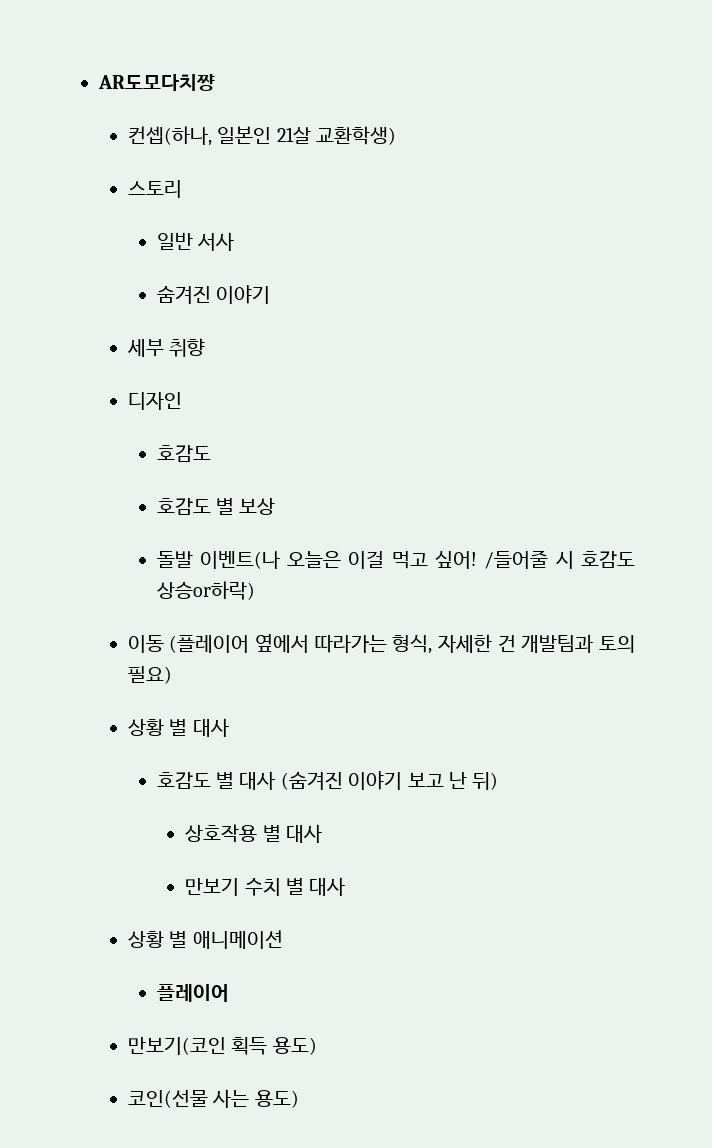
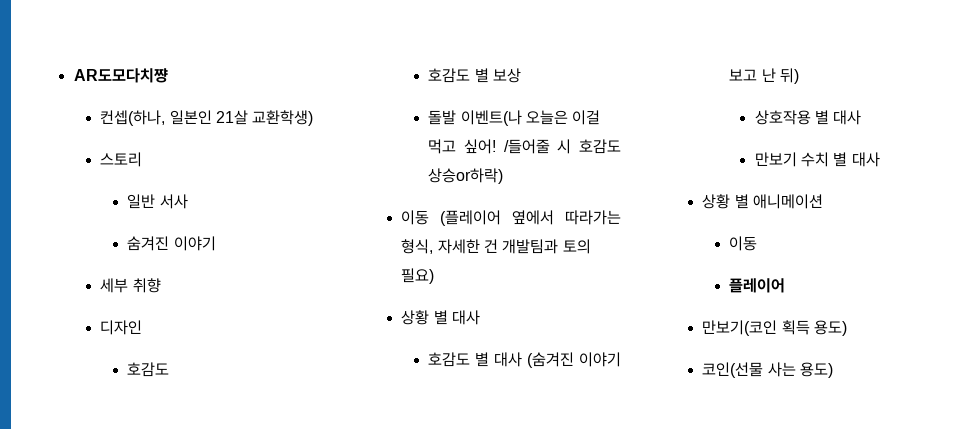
(283, 939) none -> [729,236,758,251] // 이동

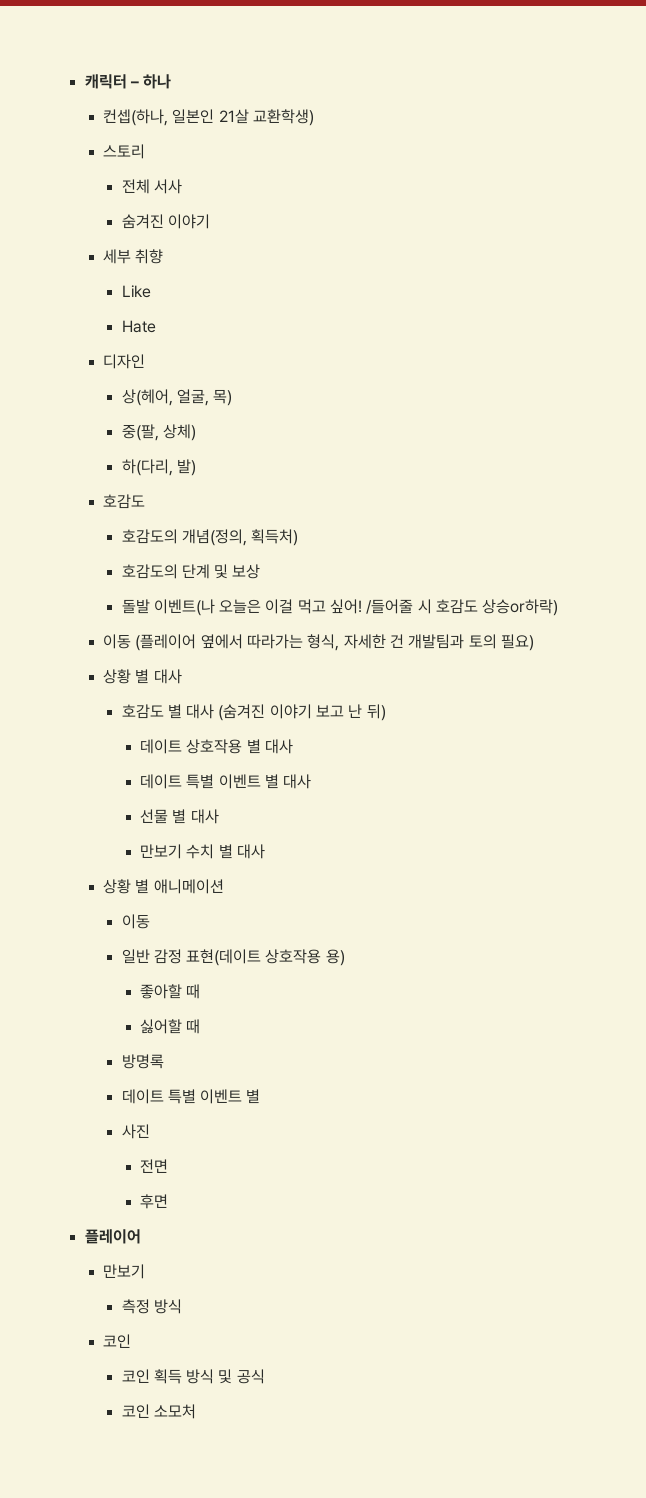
[73,68,168,83] AR도모다치쨩 -> [84,74,172,89] 캐릭터 – 하나
[127,194,156,209] 일반 -> [121,179,150,194] 전체
(161, 285) none -> [121,285,151,298] [121,320,156,333] // Like // Hate
[127,362,170,377] [428,68,489,83] 호감도 // 호감도 별 -> [121,389,233,406] [121,424,196,441] [121,459,196,476] [103,494,146,509] [121,529,299,546] [121,564,229,579] 상(헤어, 얼굴, 목) // 중(팔, 상체) // 하(다리, 발) // 호감도 // 호감도의 개념(정의, 획득처) // 호감도의 단계 및
(799, 76) none -> [139,739,182,754] 데이트
(862, 117) none -> [139,774,312,789] [139,809,219,824] // 데이트 특별 이벤트 별 대사 // 선물 별 대사
[729,278,786,293] [702,320,848,336] [702,362,834,378] 플레이어 // 만보기(코인 획득 용도) // 코인(선물 사는 용도) -> [121,949,345,966] [139,984,201,999] [139,1019,201,1034] [121,1054,164,1069] [121,1089,261,1104] [121,1124,150,1139] [139,1159,168,1173] [139,1194,168,1209] [84,1229,141,1244] [103,1264,146,1279] [121,1299,182,1314] [103,1334,132,1348] [121,1369,265,1384] [121,1404,196,1419] 일반 감정 표현(데이트 상호작용 용) // 좋아할 때 // 싫어할 때 // 방명록 // 데이트 특별 이벤트 별 // 사진 // 전면 // 후면 // 플레이어 // 만보기 // 측정 방식 // 코인 // 코인 획득 방식 및 공식 // 코인 소모처

